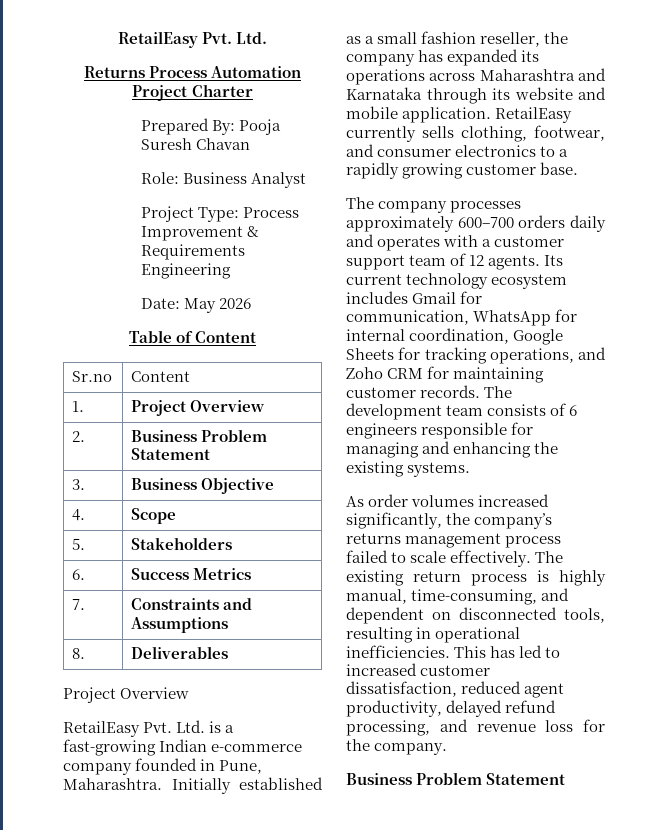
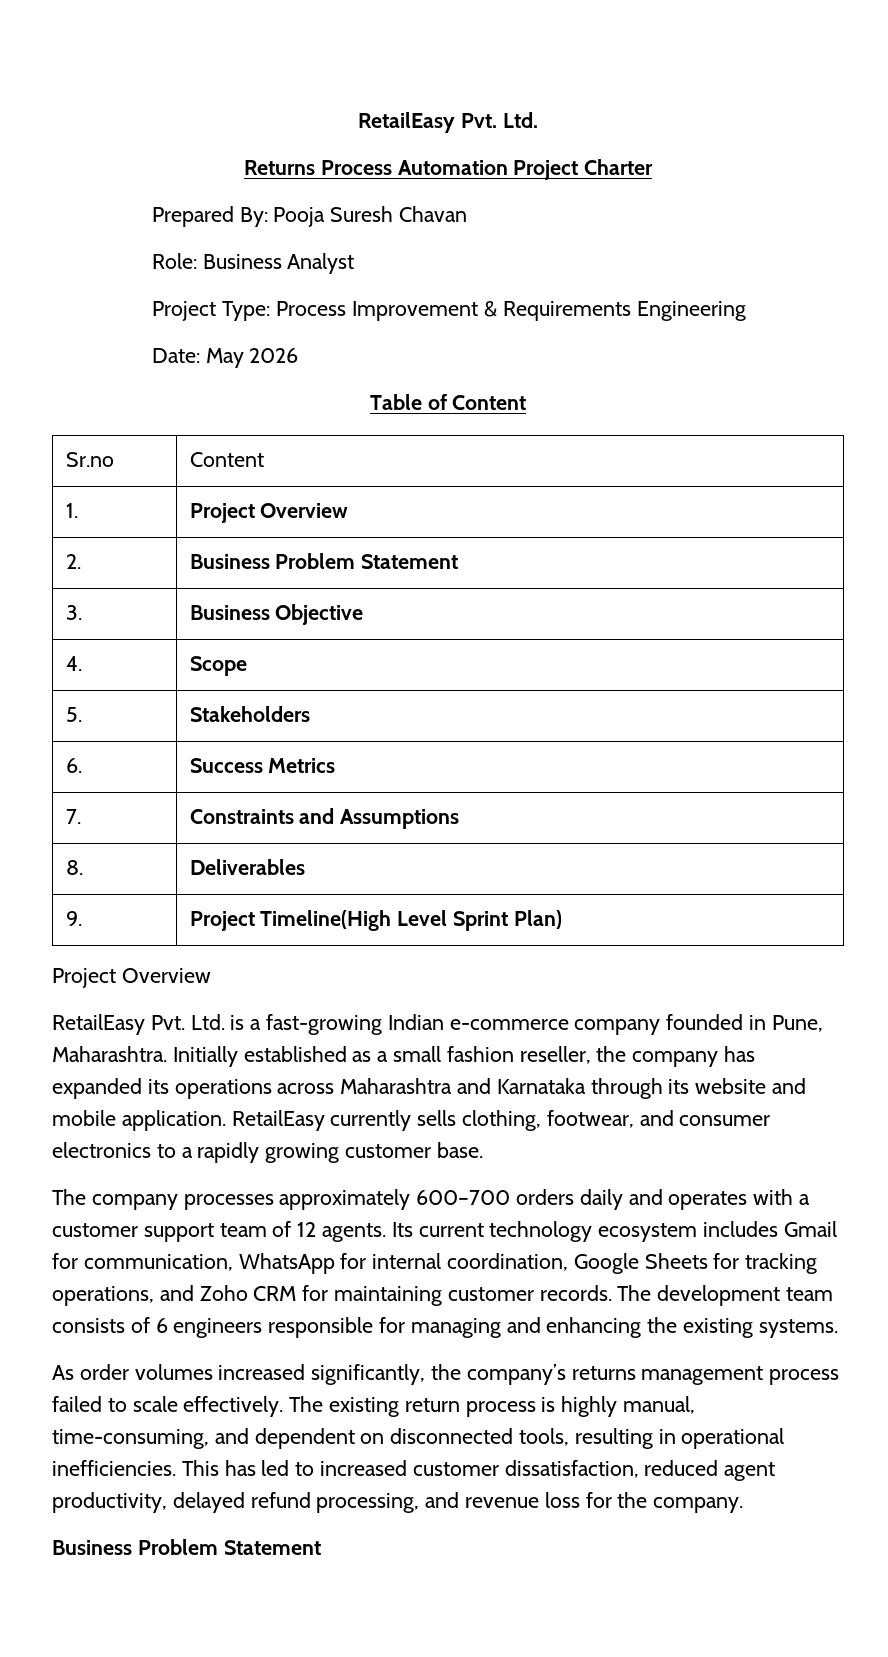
(229, 652) none -> [65,911,82,926] [189,910,562,931] // 9. | Project Timeline(High Level Sprint Plan)

